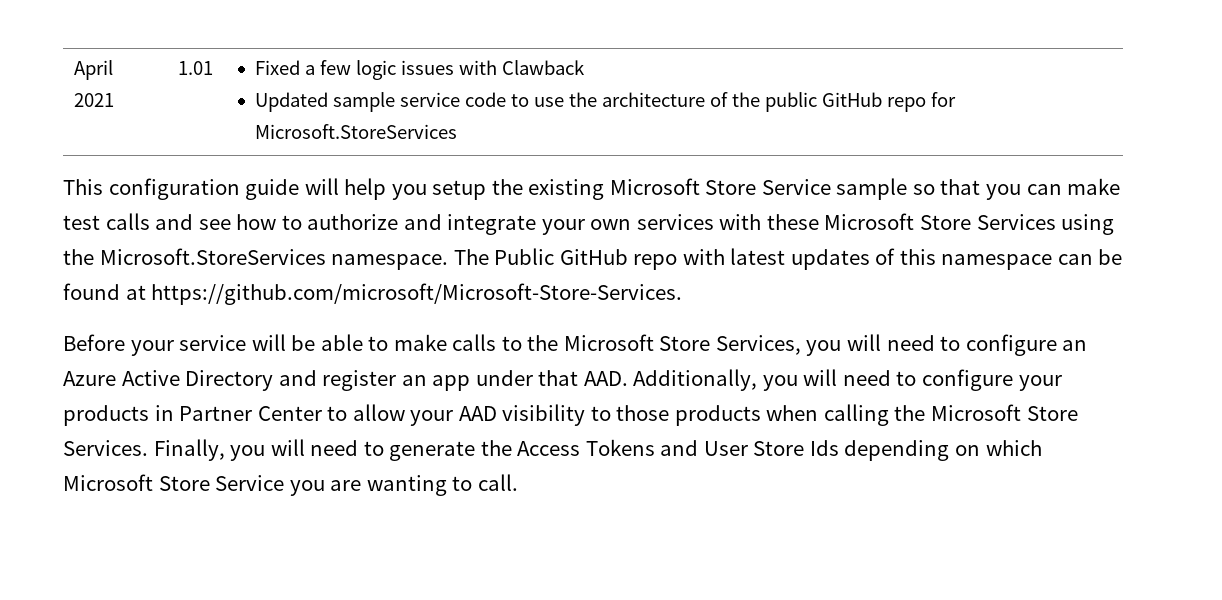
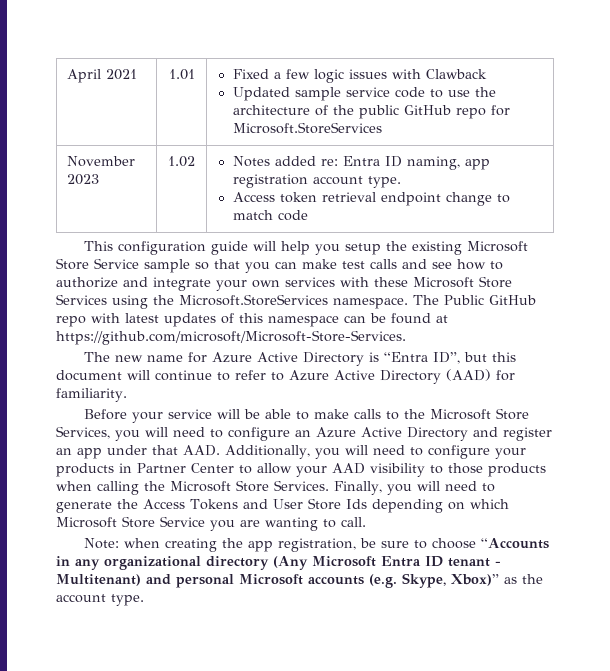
(457, 131) none -> [66,156,135,167] [66,174,99,185] [168,156,195,167] [232,156,490,170] [232,174,401,188] [232,192,510,206] [232,210,308,221] // November 2023 | 1.02 | Notes added re: Entra ID naming, app registration account type. // Access token retrieval endpoint change to match code
(683, 294) none -> [83,352,516,366] [56,369,515,384] [56,388,127,402] // The new name for Azure Active Directory is “Entra ID”, but this document will continue to refer to Azure Active Directory (AAD) for familiarity.
(518, 482) none -> [83,538,549,552] [56,556,501,570] [56,573,543,588] [56,594,144,606] // Note: when creating the app registration, be sure to choose “Accounts in any organizational directory (Any Microsoft Entra ID tenant - Multitenant) and personal Microsoft accounts (e.g. Skype, Xbox)” as the account type.

